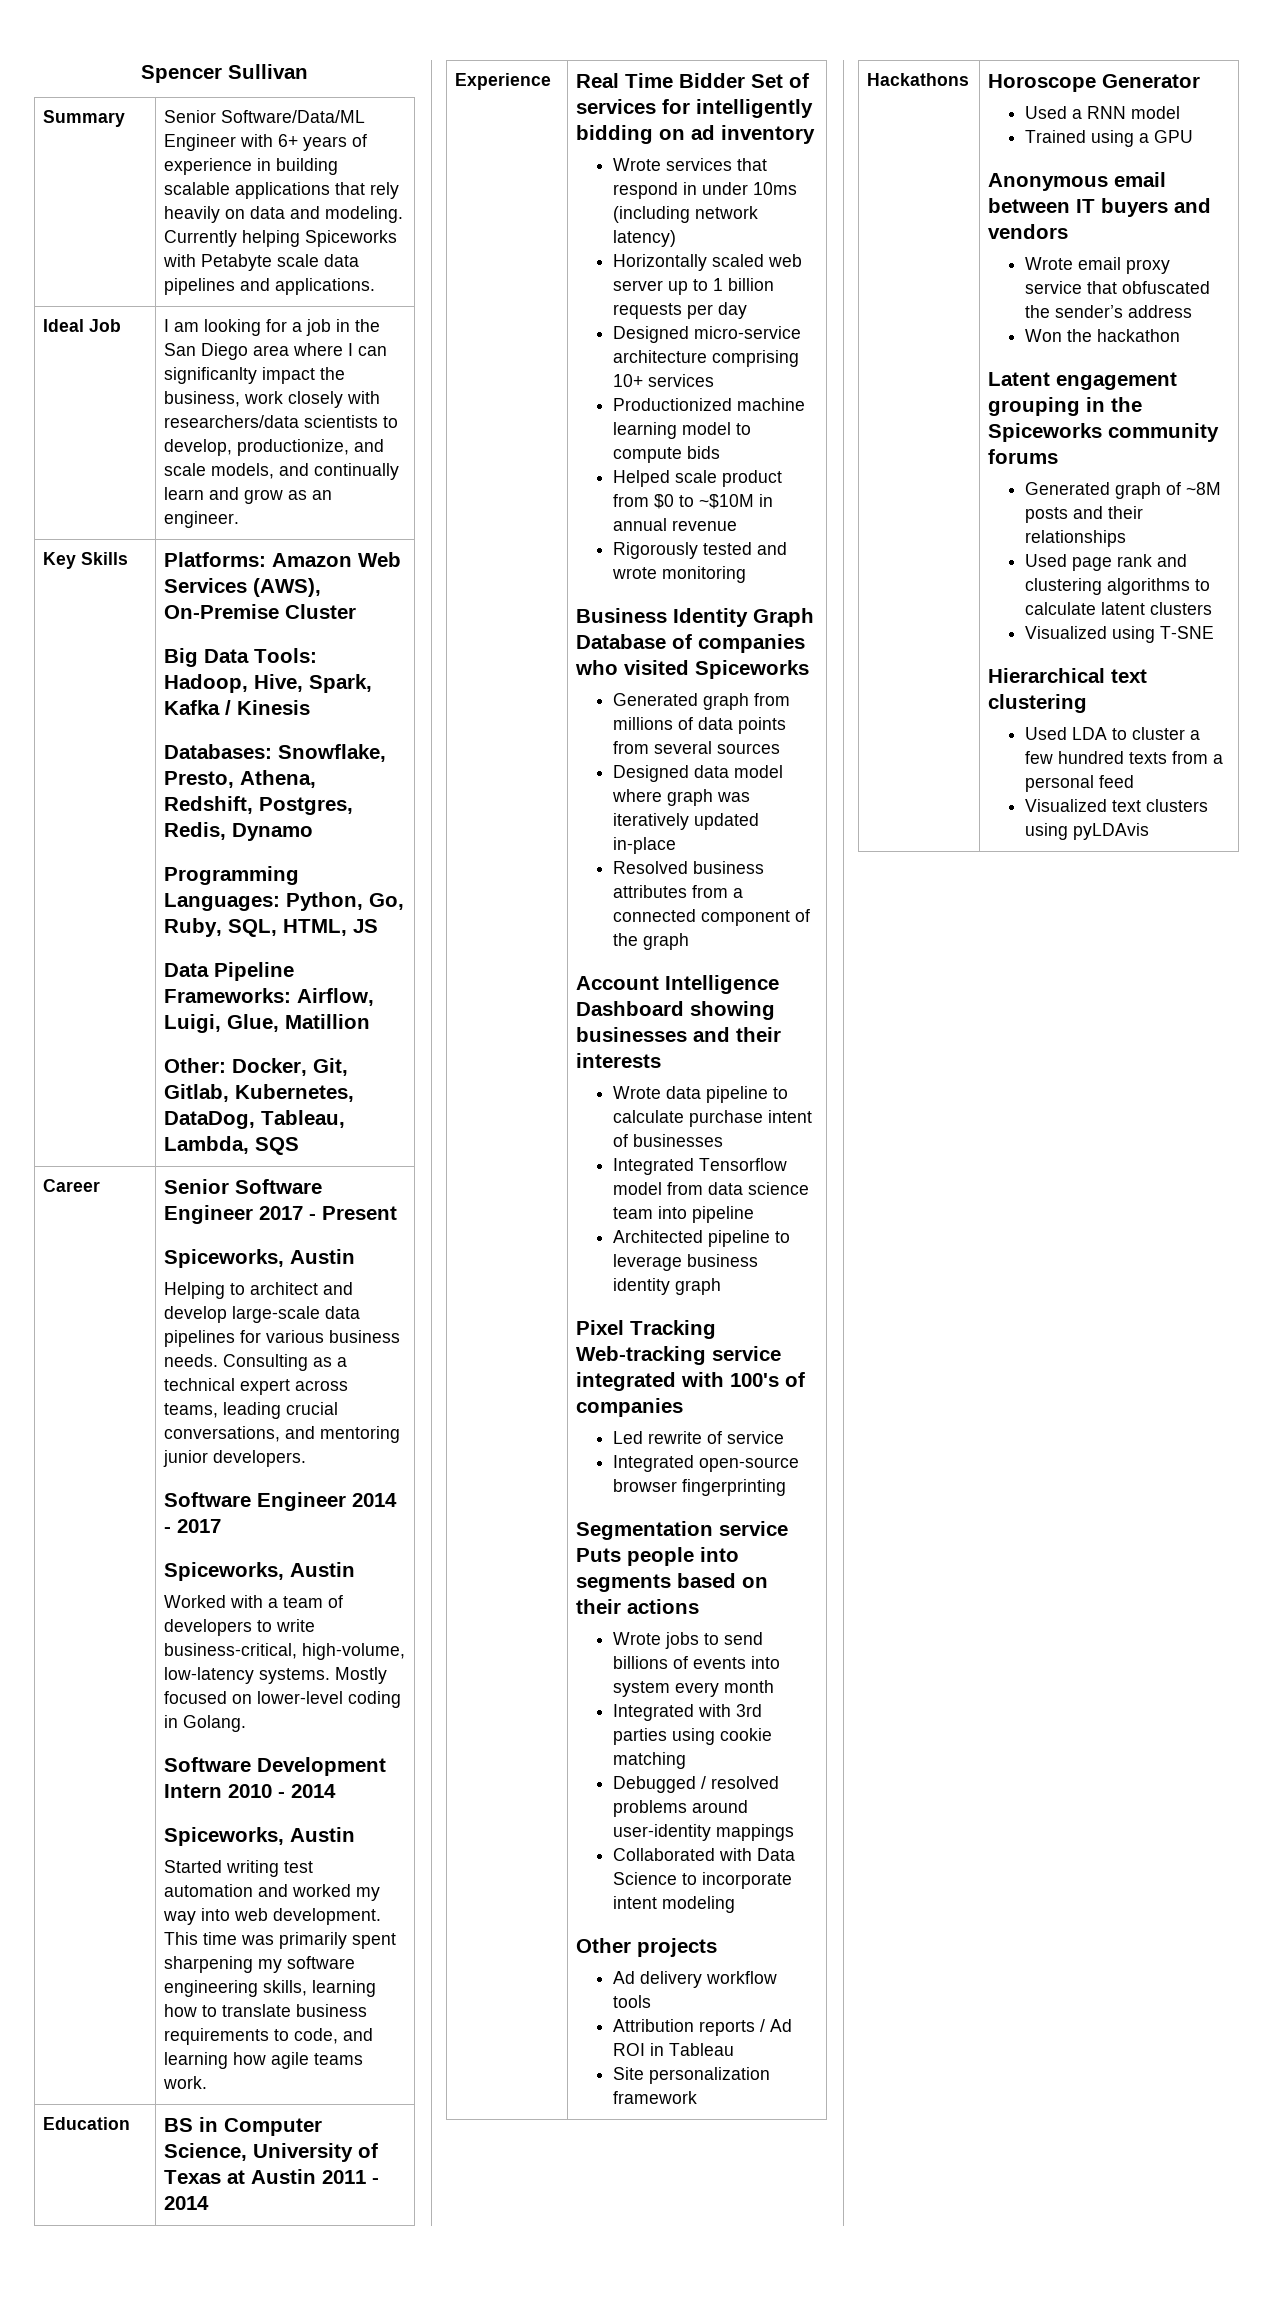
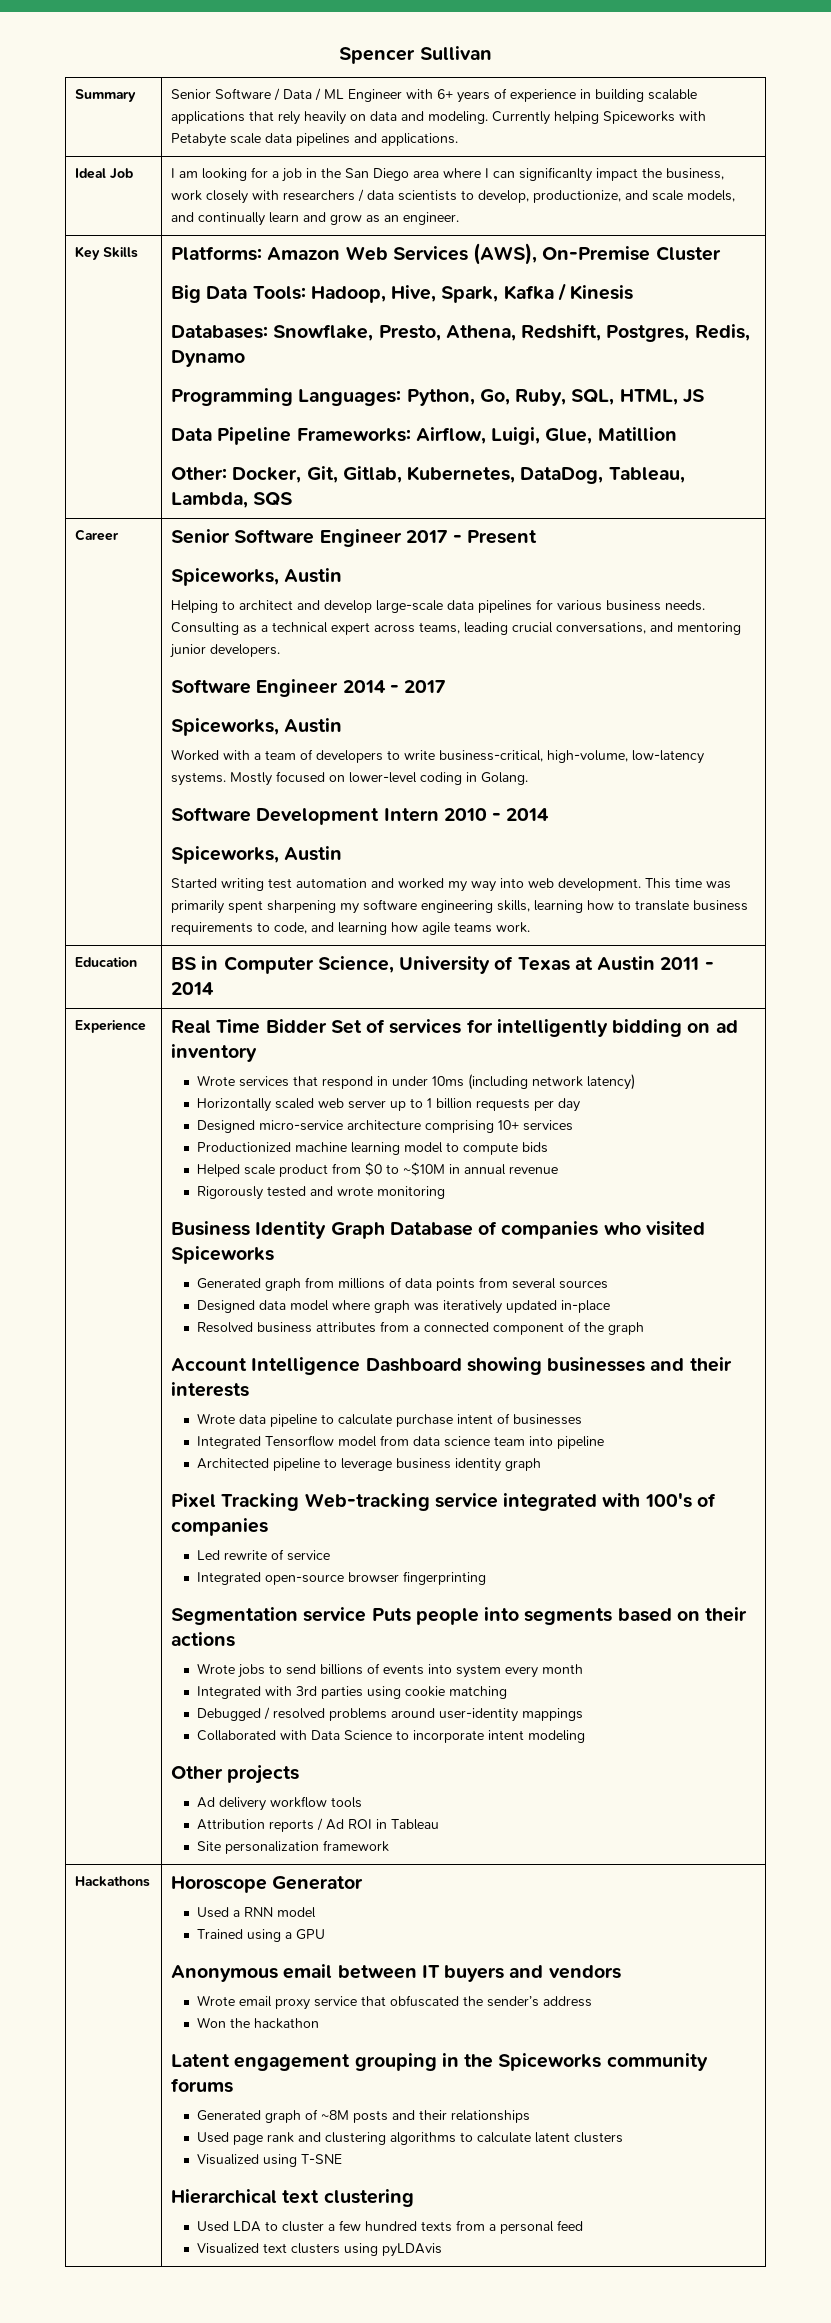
[221,110,366,123] Software/Data/ML -> [215,88,345,101] Software / Data / ML
[164,415,300,428] researchers/data -> [283,189,395,202] researchers / data

